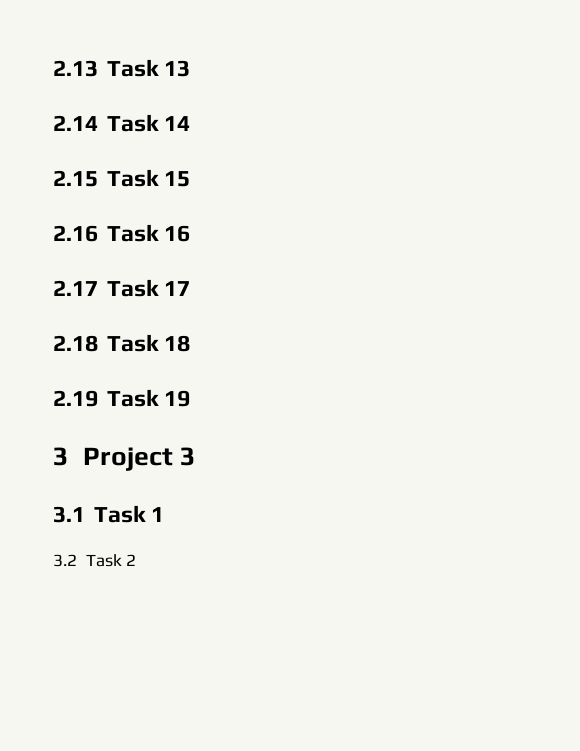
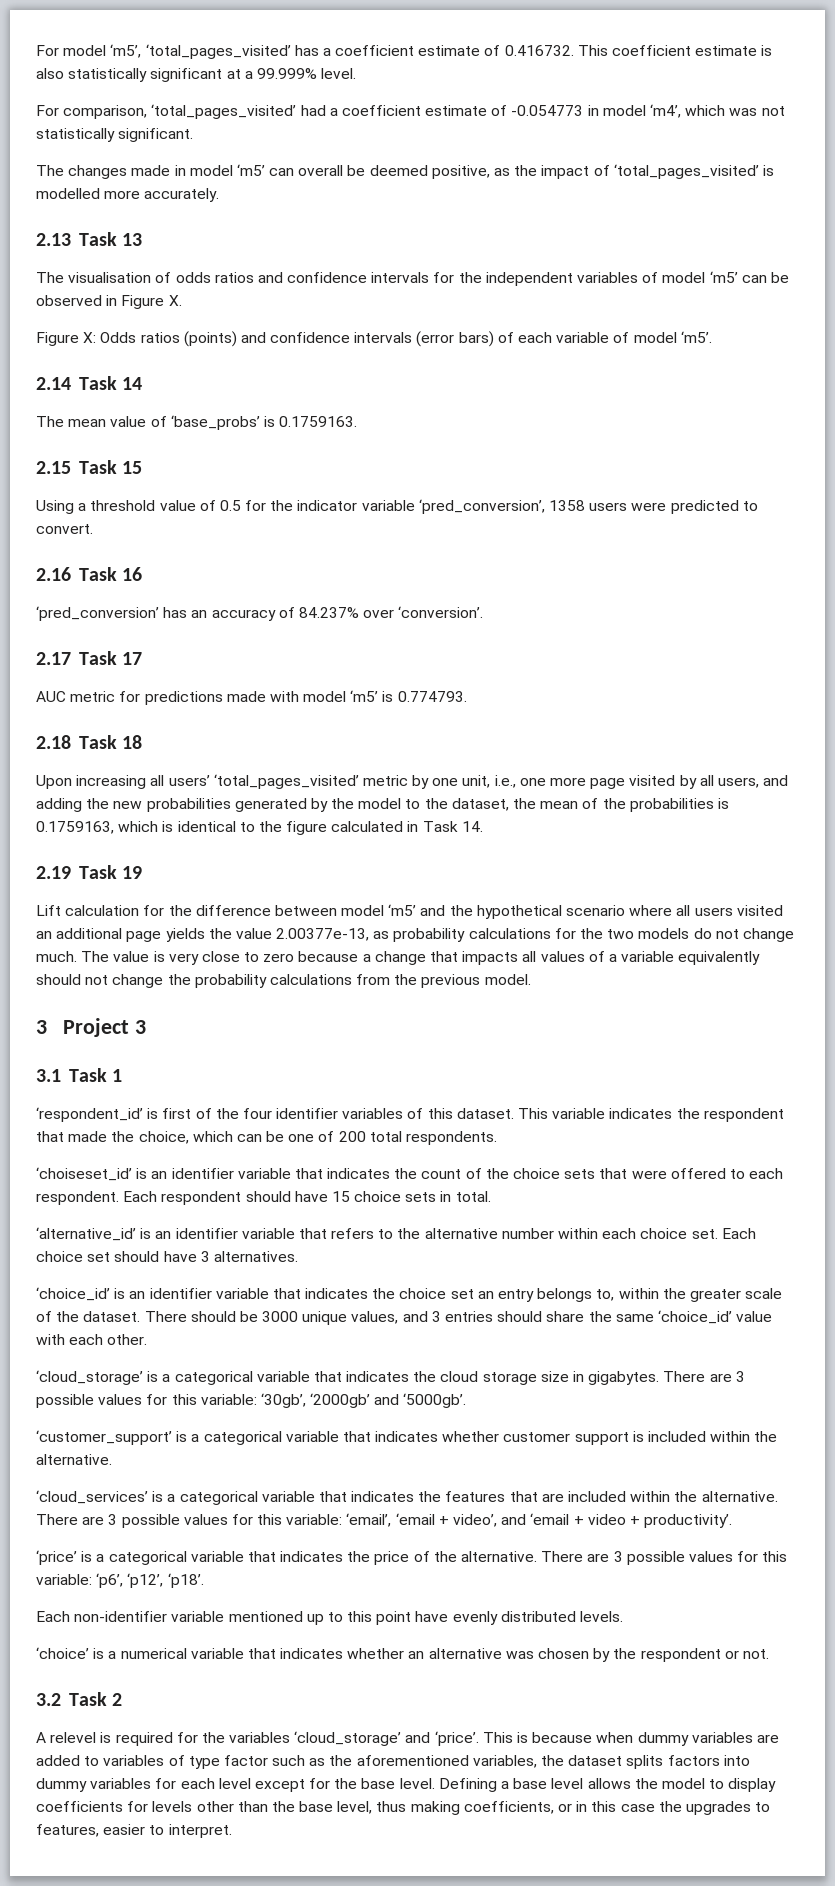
[53,59,190,77] [53,114,190,132] [53,169,190,187] [53,224,190,242] [53,279,190,297] [53,334,190,352] [53,389,190,407] 2.13 Task 13 // 2.14 Task 14 // 2.15 Task 15 // 2.16 Task 16 // 2.17 Task 17 // 2.18 Task 18 // 2.19 Task 19 -> [36,44,773,59] [36,68,357,82] [36,104,785,119] [36,128,194,142] [36,164,774,179] [36,188,220,202] [36,232,143,246] [36,271,789,286] [36,295,182,309] [36,331,712,347] [36,376,143,390] [36,415,358,430] [36,460,143,474] [36,499,758,514] [36,524,93,534] [36,567,143,581] [36,606,484,621] [36,651,143,665] [36,690,467,705] [36,735,143,749] [36,774,789,789] [36,798,729,812] [36,821,483,835] [36,865,143,879] [36,904,783,919] [36,928,794,942] [36,951,761,965] [36,974,531,988] For model ‘m5’, ‘total_pages_visited’ has a coefficient estimate of 0.416732. This coefficient estimate is also statistically significant at a 99.999% level. // For comparison, ‘total_pages_visited’ had a coefficient estimate of -0.054773 in model ‘m4’, which was not statistically significant. // The changes made in model ‘m5’ can overall be deemed positive, as the impact of ‘total_pages_visited’ is modelled more accurately. // 2.13 Task 13 // The visualisation of odds ratios and confidence intervals for the independent variables of model ‘m5’ can be observed in Figure X. // Figure X: Odds ratios (points) and confidence intervals (error bars) of each variable of model ‘m5’. // 2.14 Task 14 // The mean value of ‘base_probs’ is 0.1759163. // 2.15 Task 15 // Using a threshold value of 0.5 for the indicator variable ‘pred_conversion’, 1358 users were predicted to convert. // 2.16 Task 16 // ‘pred_conversion’ has an accuracy of 84.237% over ‘conversion’. // 2.17 Task 17 // AUC metric for predictions made with model ‘m5’ is 0.774793. // 2.18 Task 18 // Upon increasing all users’ ‘total_pages_visited’ metric by one unit, i.e., one more page visited by all users, and adding the new probabilities generated by the model to the dataset, the mean of the probabilities is 0.1759163, which is identical to the figure calculated in Task 14. // 2.19 Task 19 // Lift calculation for the difference between model ‘m5’ and the hypothetical scenario where all users visited an additional page yields the value 2.00377e-13, as probability calculations for the two models do not change much. The value is very close to zero because a change that impacts all values of a variable equivalently should not change the probability calculations from the previous model.
[53,554,137,567] 3.2 Task 2 -> [36,1107,784,1122] [36,1131,498,1145] [36,1167,784,1181] [36,1191,491,1205] [36,1227,756,1241] [36,1251,298,1262] [36,1287,783,1302] [36,1310,773,1325] [36,1334,148,1345] [36,1370,745,1385] [36,1393,467,1408] [36,1430,778,1445] [36,1454,112,1465] [36,1490,778,1505] [36,1513,733,1528] [36,1550,788,1565] [36,1573,204,1588] [36,1611,624,1625] [36,1647,769,1662] [36,1692,123,1706] [36,1731,779,1746] [36,1755,750,1769] [36,1778,777,1792] [36,1801,771,1815] [36,1824,232,1838] ‘respondent_id’ is first of the four identifier variables of this dataset. This variable indicates the respondent that made the choice, which can be one of 200 total respondents. // ‘choiseset_id’ is an identifier variable that indicates the count of the choice sets that were offered to each respondent. Each respondent should have 15 choice sets in total. // ‘alternative_id’ is an identifier variable that refers to the alternative number within each choice set. Each choice set should have 3 alternatives. // ‘choice_id’ is an identifier variable that indicates the choice set an entry belongs to, within the greater scale of the dataset. There should be 3000 unique values, and 3 entries should share the same ‘choice_id’ value with each other. // ‘cloud_storage’ is a categorical variable that indicates the cloud storage size in gigabytes. There are 3 possible values for this variable: ‘30gb’, ‘2000gb’ and ‘5000gb’. // ‘customer_support’ is a categorical variable that indicates whether customer support is included within the alternative. // ‘cloud_services’ is a categorical variable that indicates the features that are included within the alternative. There are 3 possible values for this variable: ‘email’, ‘email + video’, and ‘email + video + productivity’. // ‘price’ is a categorical variable that indicates the price of the alternative. There are 3 possible values for this variable: ‘p6’, ‘p12’, ‘p18’. // Each non-identifier variable mentioned up to this point have evenly distributed levels. // ‘choice’ is a numerical variable that indicates whether an alternative was chosen by the respondent or not. // 3.2 Task 2 // A relevel is required for the variables ‘cloud_storage’ and ‘price’. This is because when dummy variables are added to variables of type factor such as the aforementioned variables, the dataset splits factors into dummy variables for each level except for the base level. Defining a base level allows the model to display coefficients for levels other than the base level, thus making coefficients, or in this case the upgrades to features, easier to interpret.

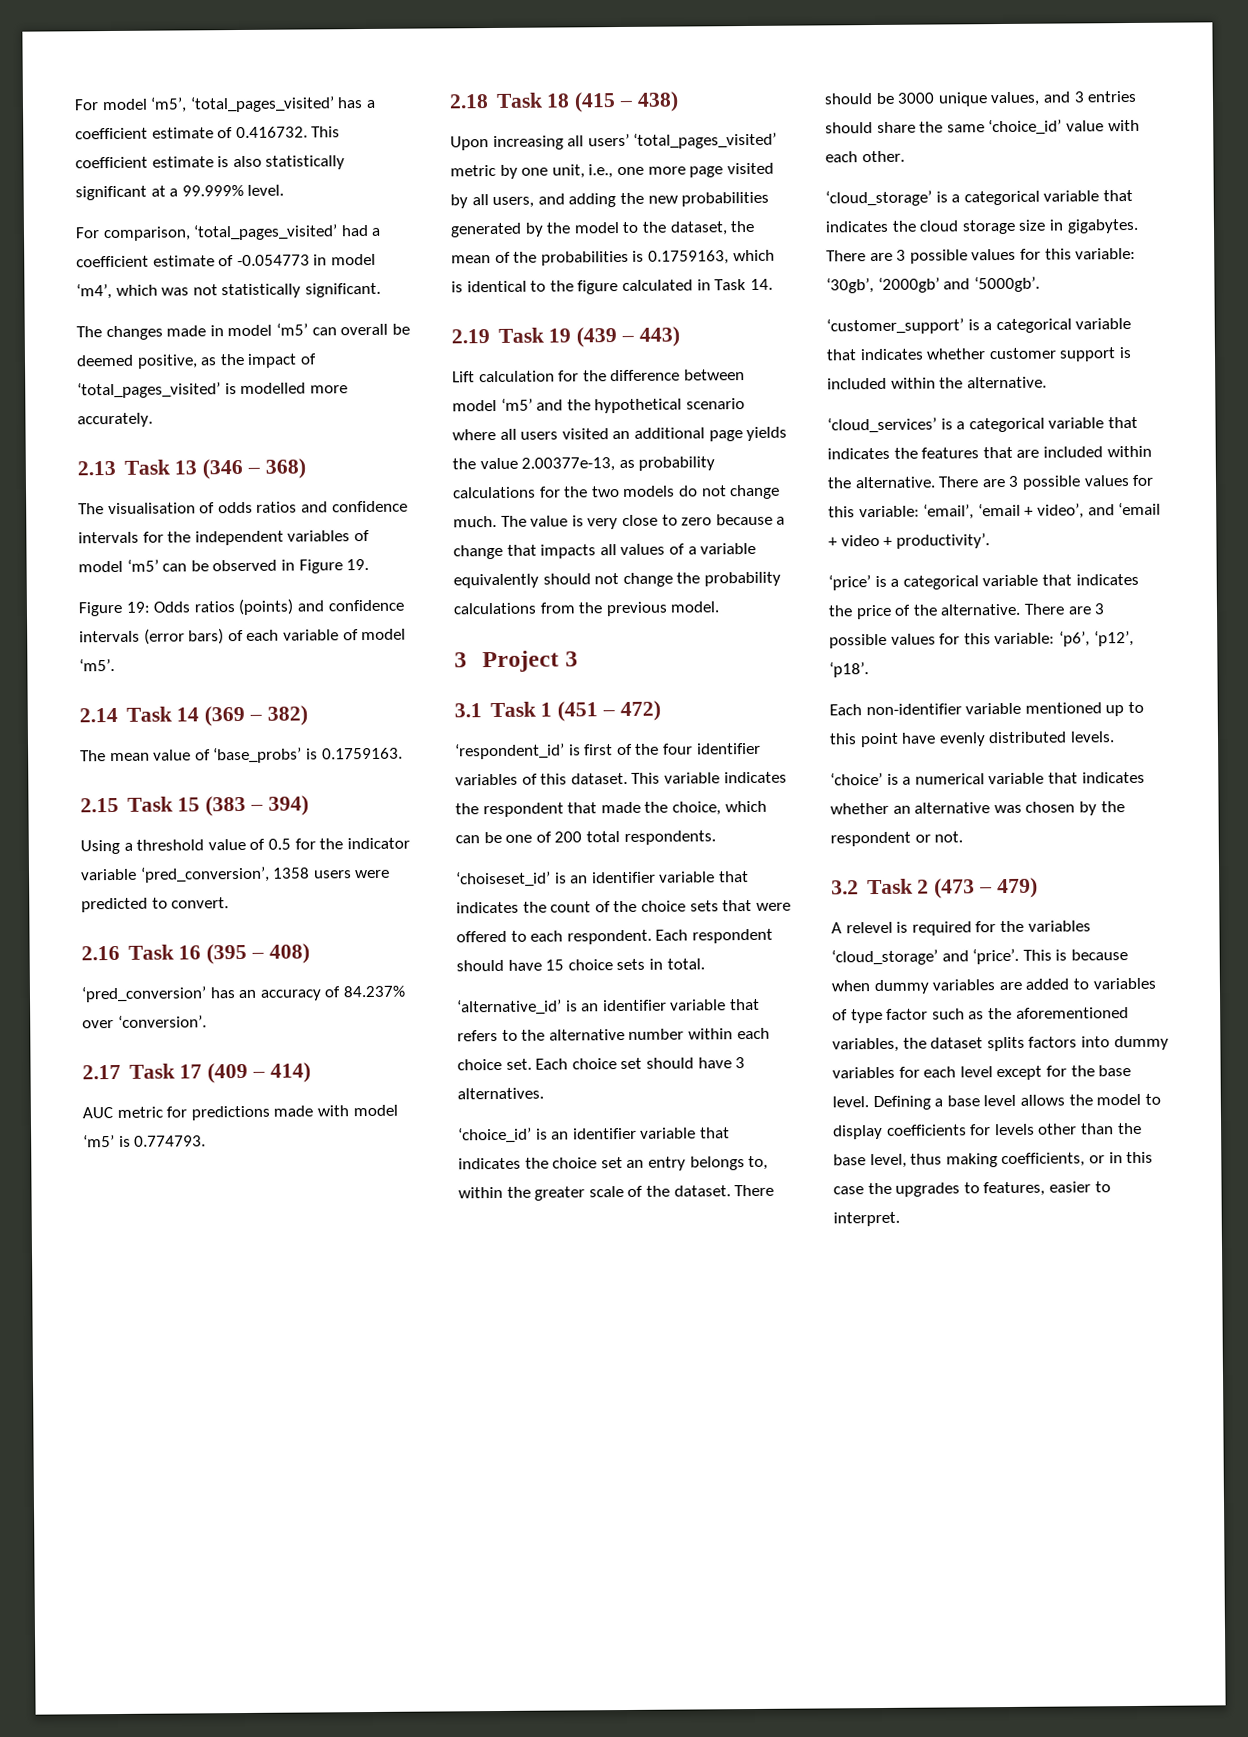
(143, 239) none -> [202,458,306,480] (346 – 368)
[168,295,182,306] [36,332,97,346] X. // Figure X: -> [346,558,370,571] [78,601,150,617] 19. // Figure 19:
(143, 383) none -> [204,705,308,727] (369 – 382)
(143, 467) none -> [205,795,309,817] (383 – 394)
(143, 574) none -> [206,943,310,965] (395 – 408)
(143, 658) none -> [207,1062,311,1084] (409 – 414)
(143, 742) none -> [574,91,679,113] (415 – 438)
(143, 872) none -> [576,326,680,348] (439 – 443)
(123, 1075) none -> [557,700,661,722] (451 – 472)
(123, 1699) none -> [934,877,1038,899] (473 – 479)

